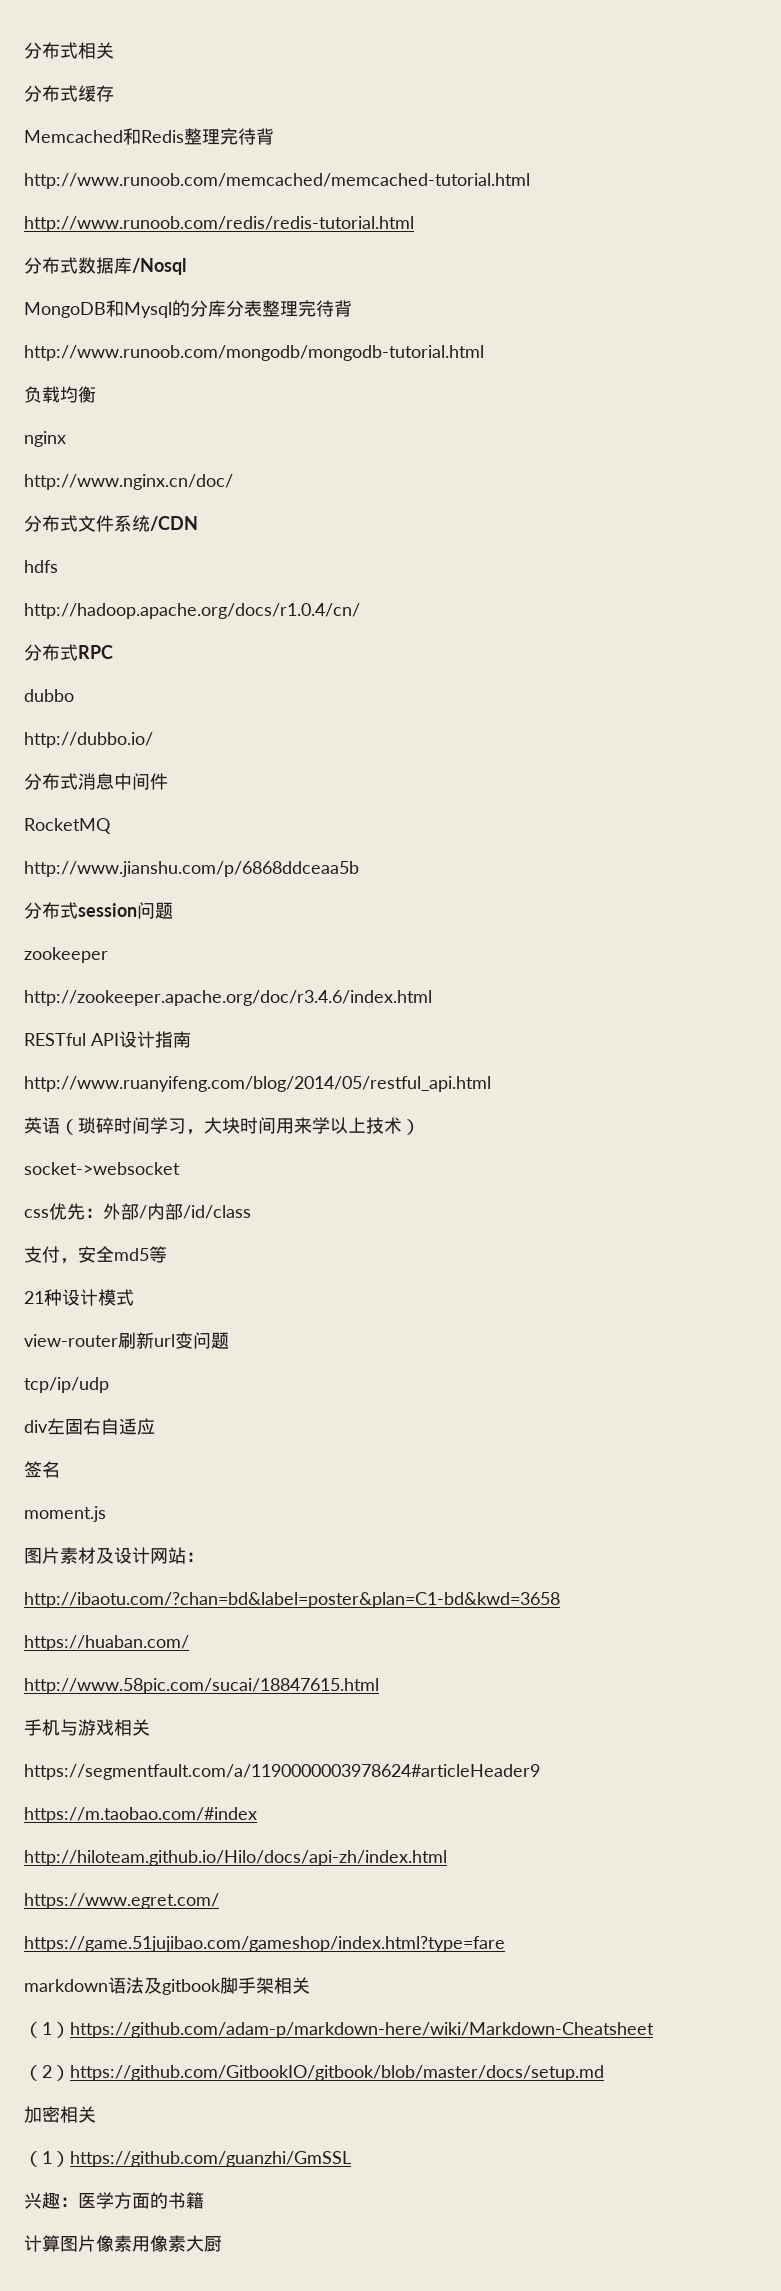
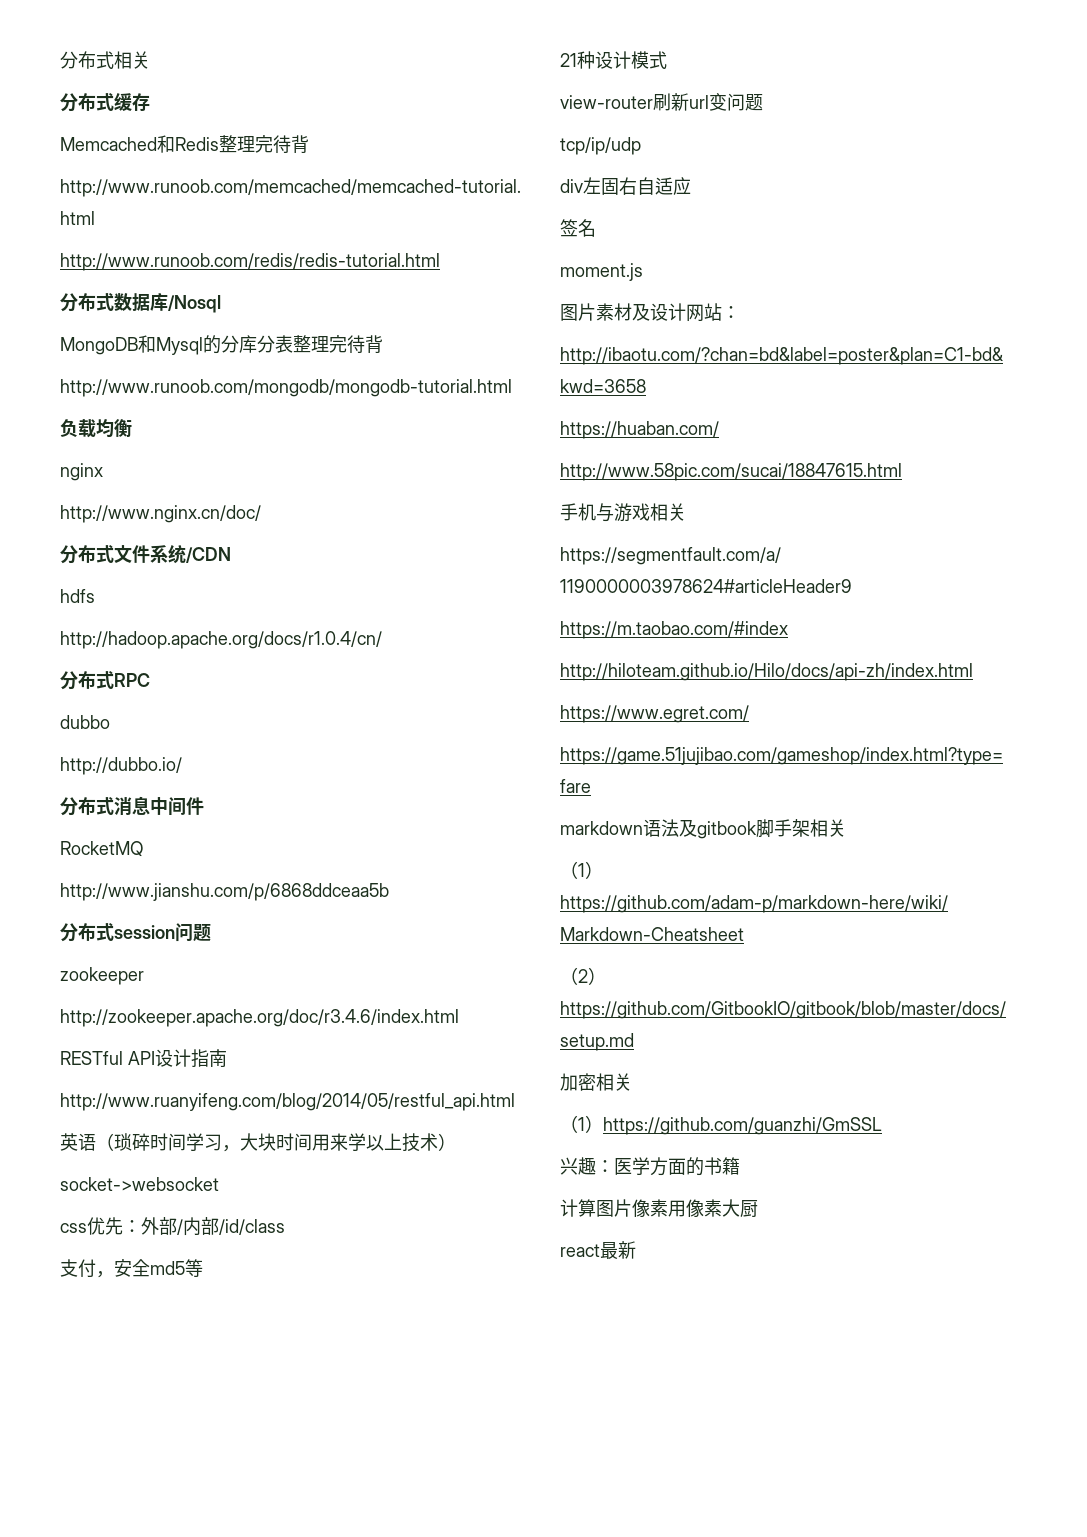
(222, 2244) none -> [560,1241,636,1259] // react最新

